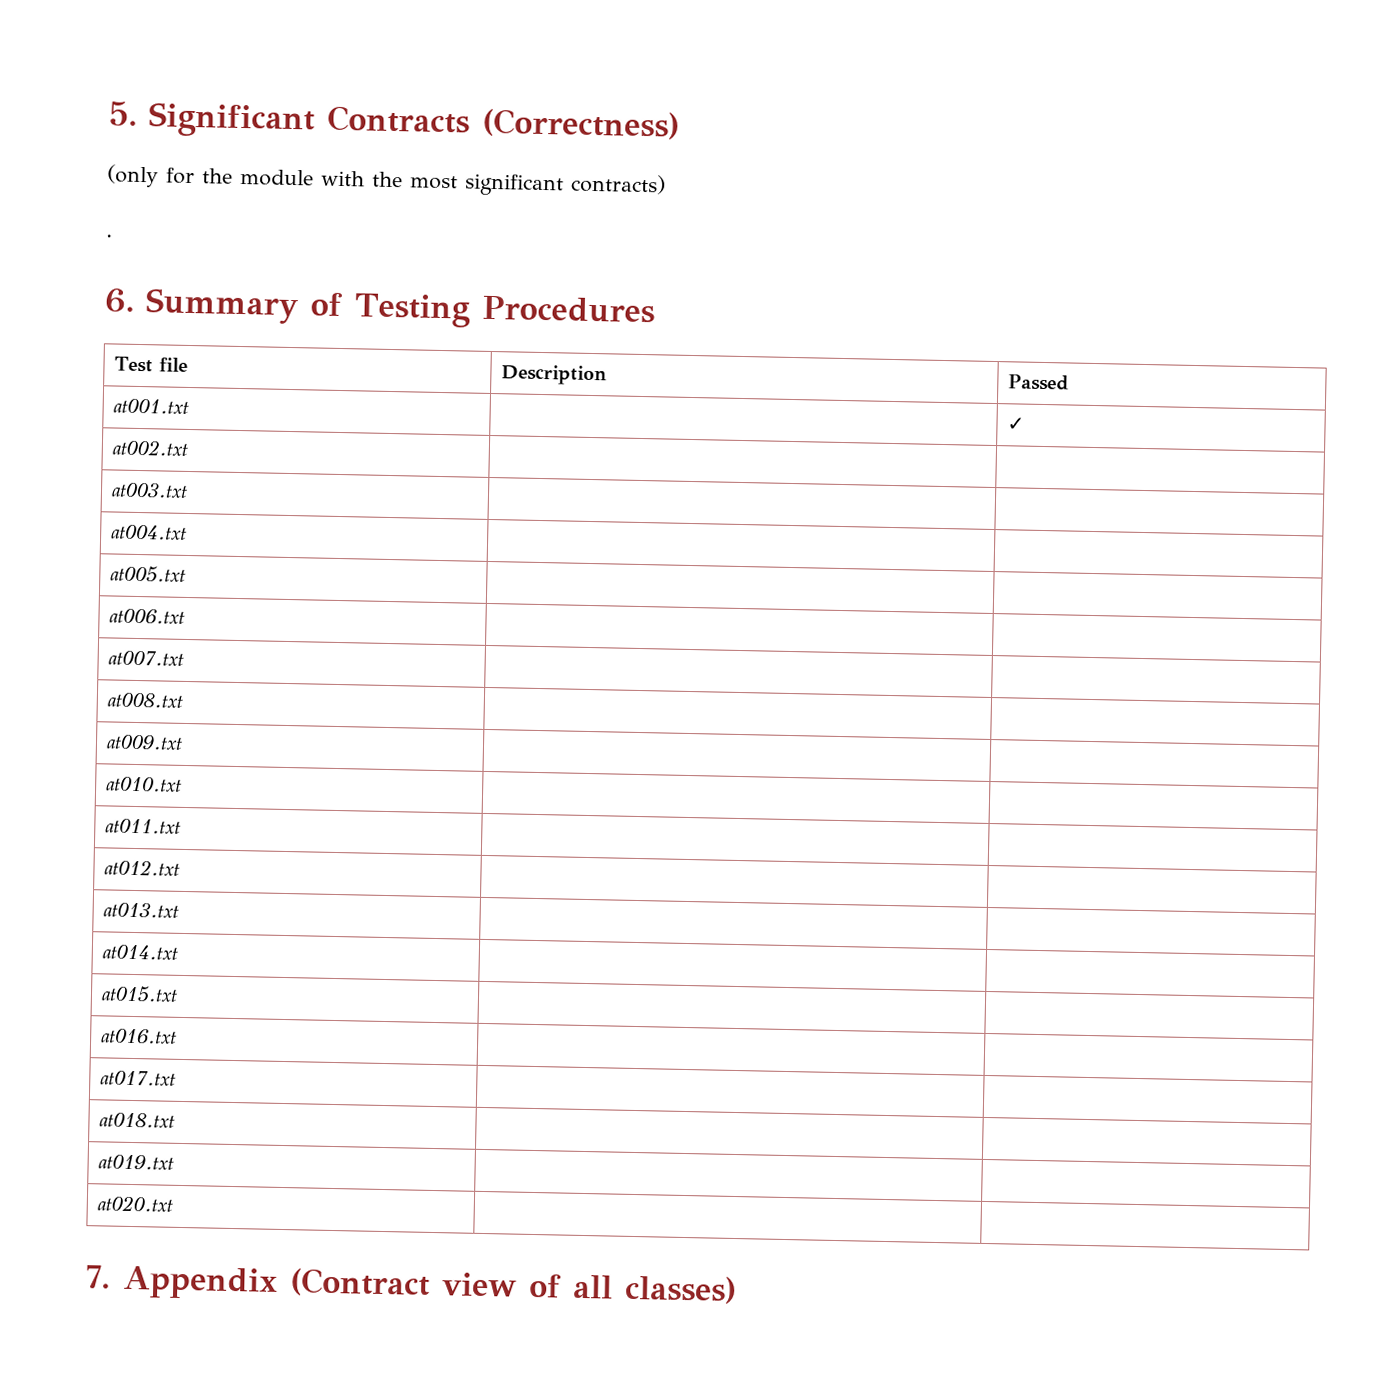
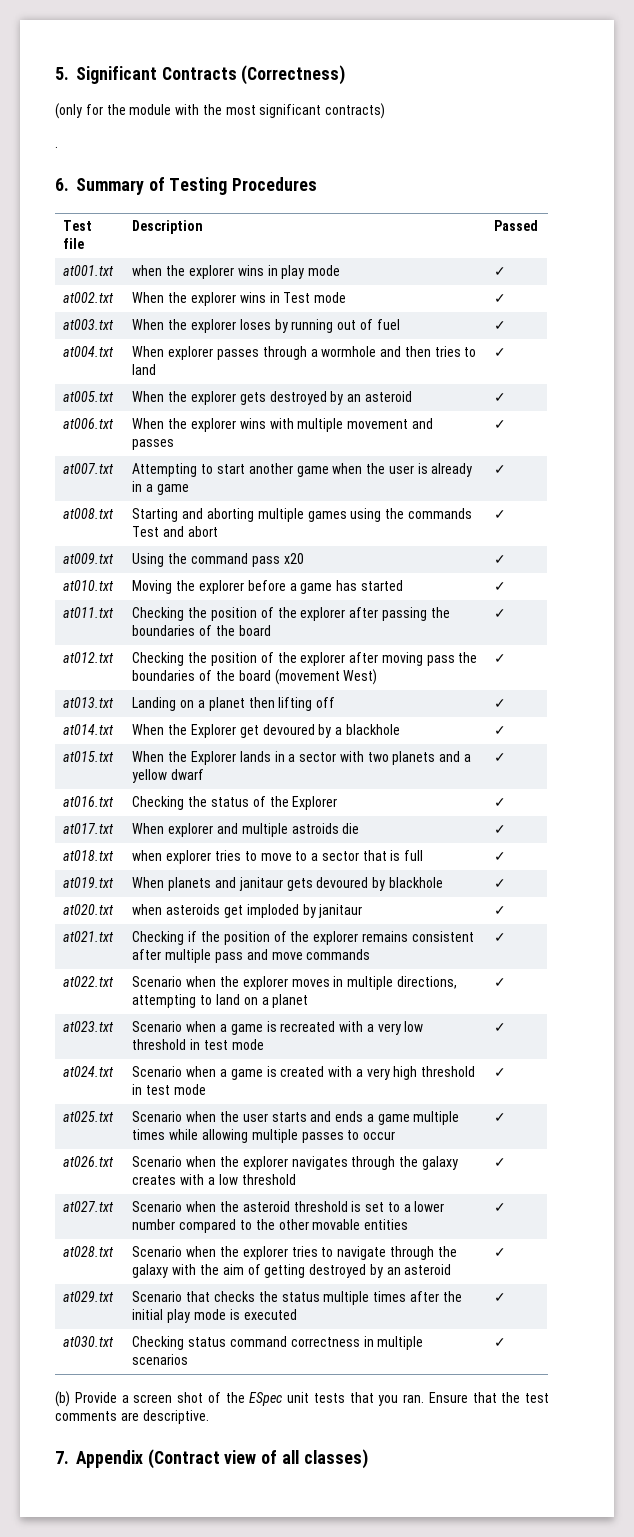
[1006,417,1025,431] [111,439,189,456] [110,482,188,498] [110,524,187,540] [109,565,186,583] [108,608,185,624] [107,650,184,666] [106,692,183,708] [105,734,183,750] [105,776,182,792] [104,818,181,834] [103,859,180,876] [102,902,179,918] [101,944,178,960] [100,985,178,1003] [100,1028,177,1044] [99,1070,176,1086] [98,1112,175,1128] [97,1154,174,1170] [96,1195,173,1212] | ✓ // at002.txt | | // at003.txt | | // at004.txt | | // at005.txt | | // at006.txt | | // at007.txt | | // at008.txt | | // at009.txt | | // at010.txt | | // at011.txt | | // at012.txt | | // at013.txt | | // at014.txt | | // at015.txt | | // at016.txt | | // at017.txt | | // at018.txt | | // at019.txt | | // at020.txt | | -> [132,265,341,279] [494,267,507,276] [63,292,115,303] [132,292,347,306] [494,294,507,303] [63,319,115,330] [132,319,400,333] [494,321,507,330] [63,346,115,357] [132,346,477,360] [132,364,157,375] [494,348,507,357] [63,391,115,402] [132,391,412,405] [494,393,507,402] [63,418,115,429] [132,418,433,432] [132,439,175,450] [494,420,507,429] [63,463,115,474] [132,463,473,477] [132,481,189,495] [494,465,507,474] [63,508,115,519] [132,508,472,522] [132,526,218,537] [494,510,507,519] [63,553,115,564] [132,553,304,567] [494,555,507,564] [63,580,115,591] [132,580,403,594] [494,582,507,591] [63,607,115,618] [132,607,450,621] [132,625,271,636] [494,609,507,618] [63,652,115,663] [132,652,478,666] [132,669,378,685] [494,654,507,663] [63,697,115,708] [132,697,336,711] [494,699,507,708] [63,724,115,735] [132,724,400,738] [494,726,507,735] [63,751,115,762] [132,751,472,765] [132,769,205,783] [494,753,507,762] [63,796,115,807] [132,796,338,810] [494,798,507,807] [63,823,115,834] [132,823,360,837] [494,825,507,834] [63,850,115,861] [132,850,424,864] [494,852,507,861] [63,877,115,888] [132,877,443,891] [494,879,507,888] [63,904,115,915] [132,904,363,918] [494,906,507,915] [63,931,115,942] [132,931,474,945] [132,949,371,963] [494,933,507,942] [63,976,115,987] [132,976,457,990] [132,994,309,1008] [494,978,507,987] [63,1021,115,1032] [132,1021,424,1035] [132,1039,264,1050] [494,1023,507,1032] [63,1066,115,1077] [132,1066,476,1080] [132,1084,206,1095] [494,1068,507,1077] [63,1111,115,1122] [132,1111,460,1125] [132,1129,396,1143] [494,1113,507,1122] [63,1156,115,1167] [132,1156,458,1170] [132,1174,296,1185] [494,1158,507,1167] [63,1201,115,1212] [132,1201,445,1212] [132,1219,409,1233] [494,1203,507,1212] [63,1246,115,1257] [132,1246,457,1260] [132,1264,452,1278] [494,1248,507,1257] [63,1291,115,1302] [132,1291,462,1305] [132,1309,297,1323] [494,1293,507,1302] [63,1336,115,1347] [132,1336,424,1350] [132,1354,189,1365] [494,1338,507,1347] [55,1391,549,1407] [55,1410,209,1424] when the explorer wins in play mode | ✓ // at002.txt | When the explorer wins in Test mode | ✓ // at003.txt | When the explorer loses by running out of fuel | ✓ // at004.txt | When explorer passes through a wormhole and then tries to land | ✓ // at005.txt | When the explorer gets destroyed by an asteroid | ✓ // at006.txt | When the explorer wins with multiple movement and passes | ✓ // at007.txt | Attempting to start another game when the user is already in a game | ✓ // at008.txt | Starting and aborting multiple games using the commands Test and abort | ✓ // at009.txt | Using the command pass x20 | ✓ // at010.txt | Moving the explorer before a game has started | ✓ // at011.txt | Checking the position of the explorer after passing the boundaries of the board | ✓ // at012.txt | Checking the position of the explorer after moving pass the boundaries of the board (movement West) | ✓ // at013.txt | Landing on a planet then lifting off | ✓ // at014.txt | When the Explorer get devoured by a blackhole | ✓ // at015.txt | When the Explorer lands in a sector with two planets and a yellow dwarf | ✓ // at016.txt | Checking the status of the Explorer | ✓ // at017.txt | When explorer and multiple astroids die | ✓ // at018.txt | when explorer tries to move to a sector that is full | ✓ // at019.txt | When planets and janitaur gets devoured by blackhole | ✓ // at020.txt | when asteroids get imploded by janitaur | ✓ // at021.txt | Checking if the position of the explorer remains consistent after multiple pass and move commands | ✓ // at022.txt | Scenario when the explorer moves in multiple directions, attempting to land on a planet | ✓ // at023.txt | Scenario when a game is recreated with a very low threshold in test mode | ✓ // at024.txt | Scenario when a game is created with a very high threshold in test mode | ✓ // at025.txt | Scenario when the user starts and ends a game multiple times while allowing multiple passes to occur | ✓ // at026.txt | Scenario when the explorer navigates through the galaxy creates with a low threshold | ✓ // at027.txt | Scenario when the asteroid threshold is set to a lower number compared to the other movable entities | ✓ // at028.txt | Scenario when the explorer tries to navigate through the galaxy with the aim of getting destroyed by an asteroid | ✓ // at029.txt | Scenario that checks the status multiple times after the initial play mode is executed | ✓ // at030.txt | Checking status command correctness in multiple scenarios | ✓ // (b) Provide a screen shot of the ESpec unit tests that you ran. Ensure that the test comments are descriptive.

